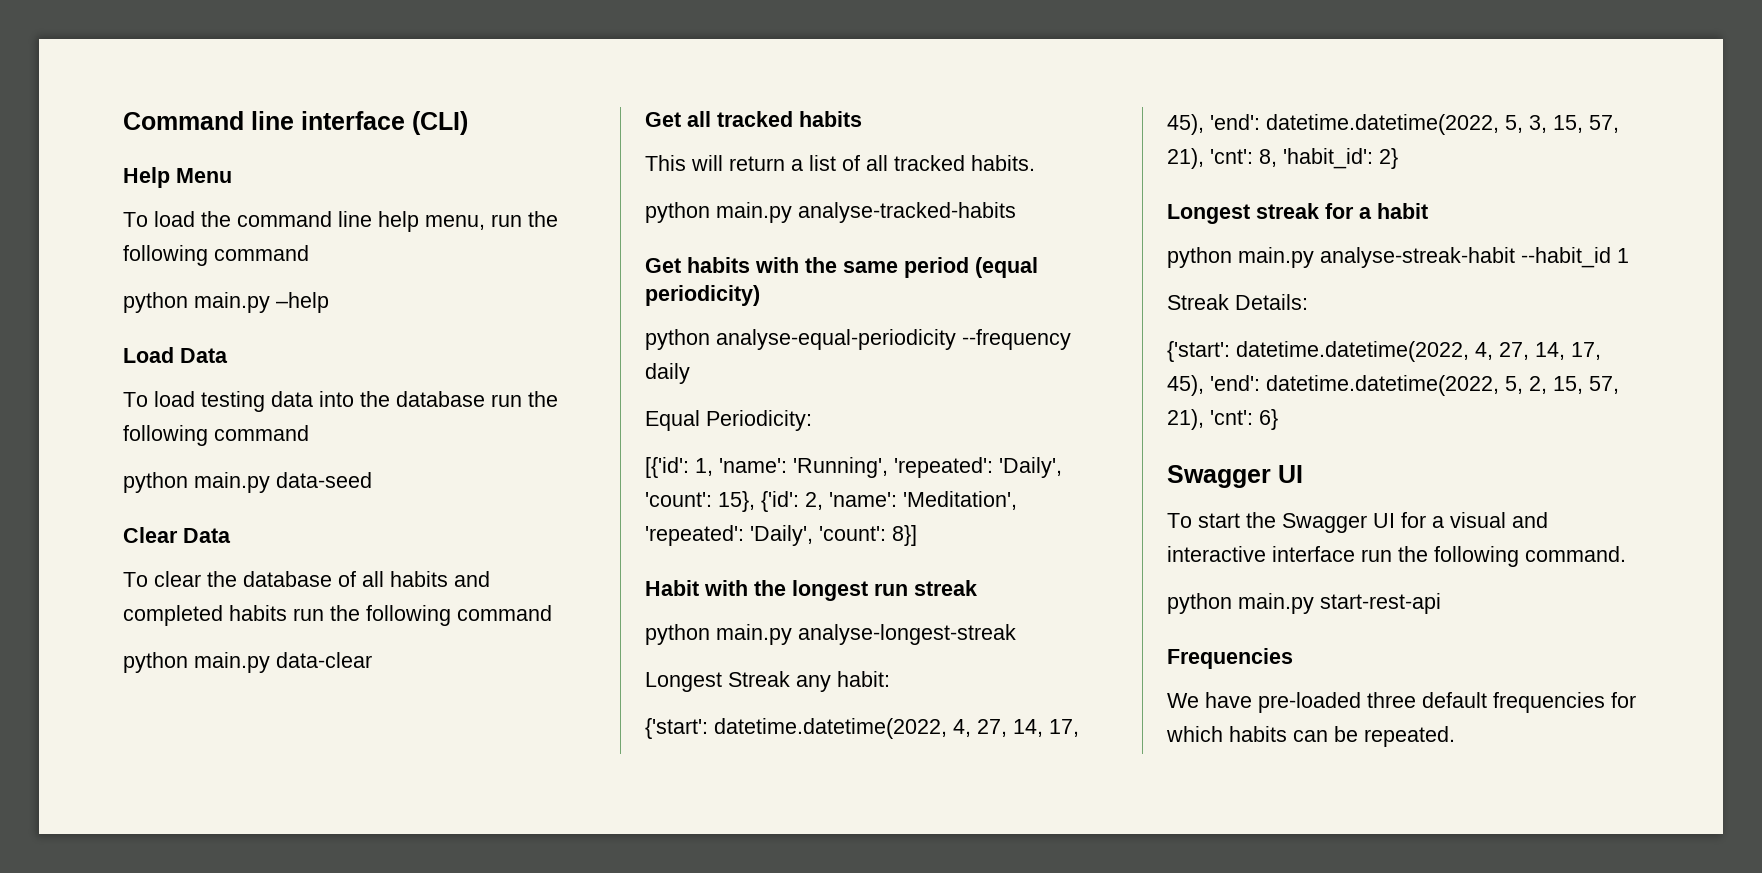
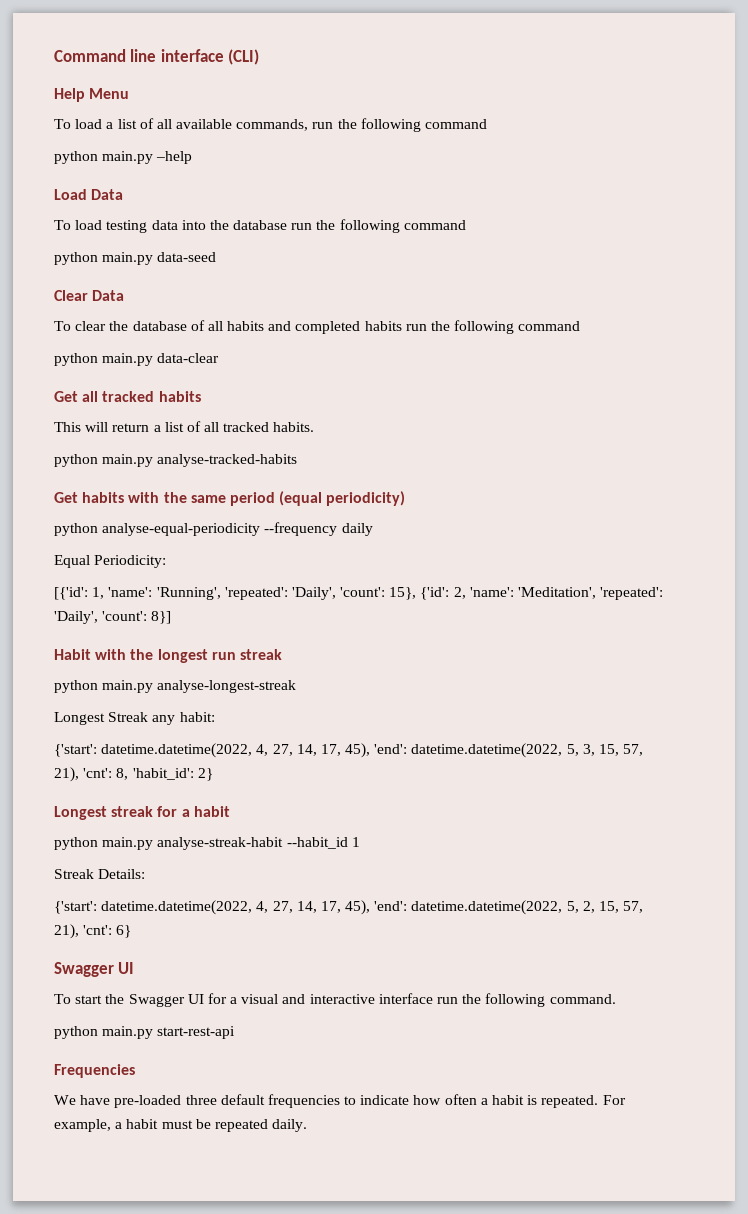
[201,211,485,232] the command line help menu, -> [106,118,309,131] a list of all available commands,
[1611,692,1636,708] [1166,726,1455,747] for which habits can be repeated. -> [344,1094,626,1108] [54,1119,308,1132] to indicate how often a habit is repeated. For example, a habit must be repeated daily.

